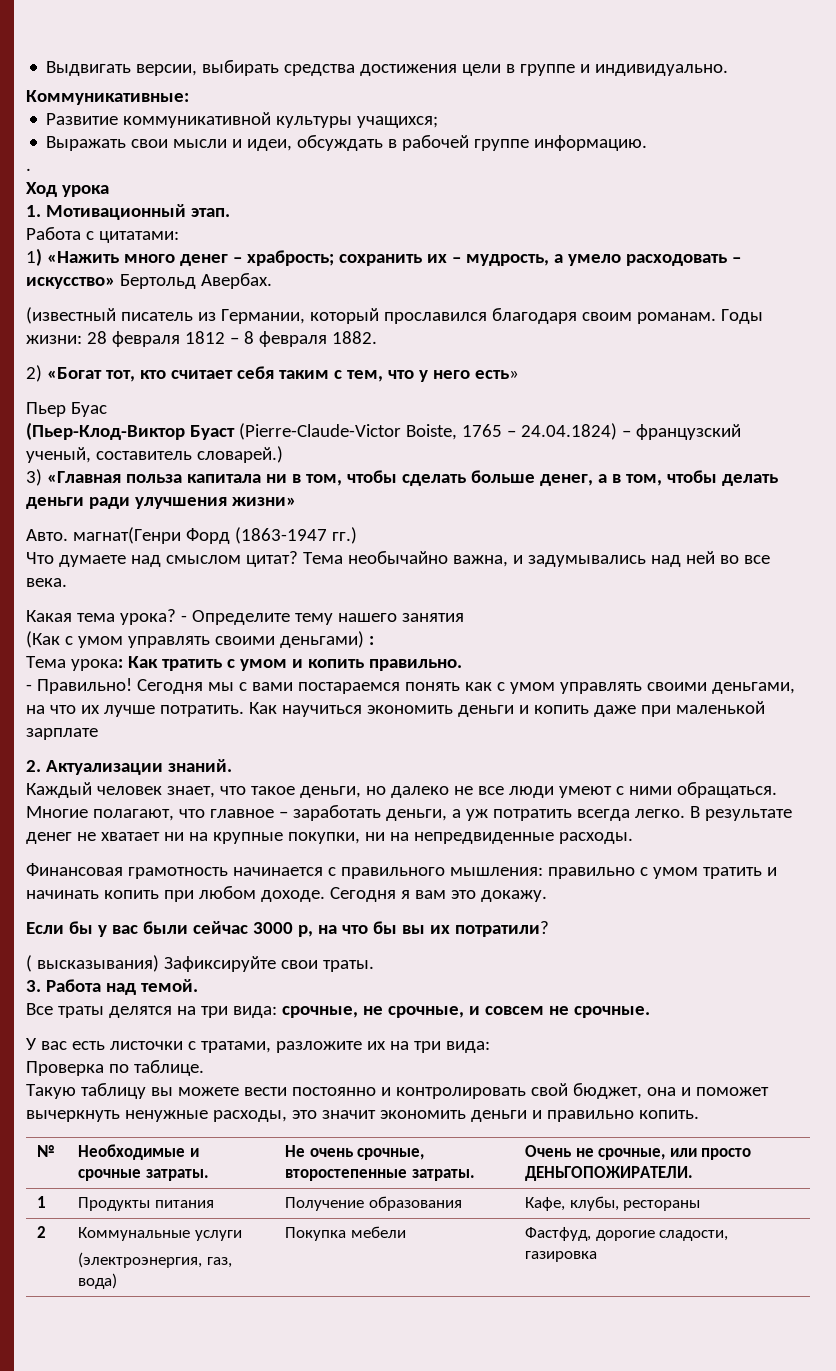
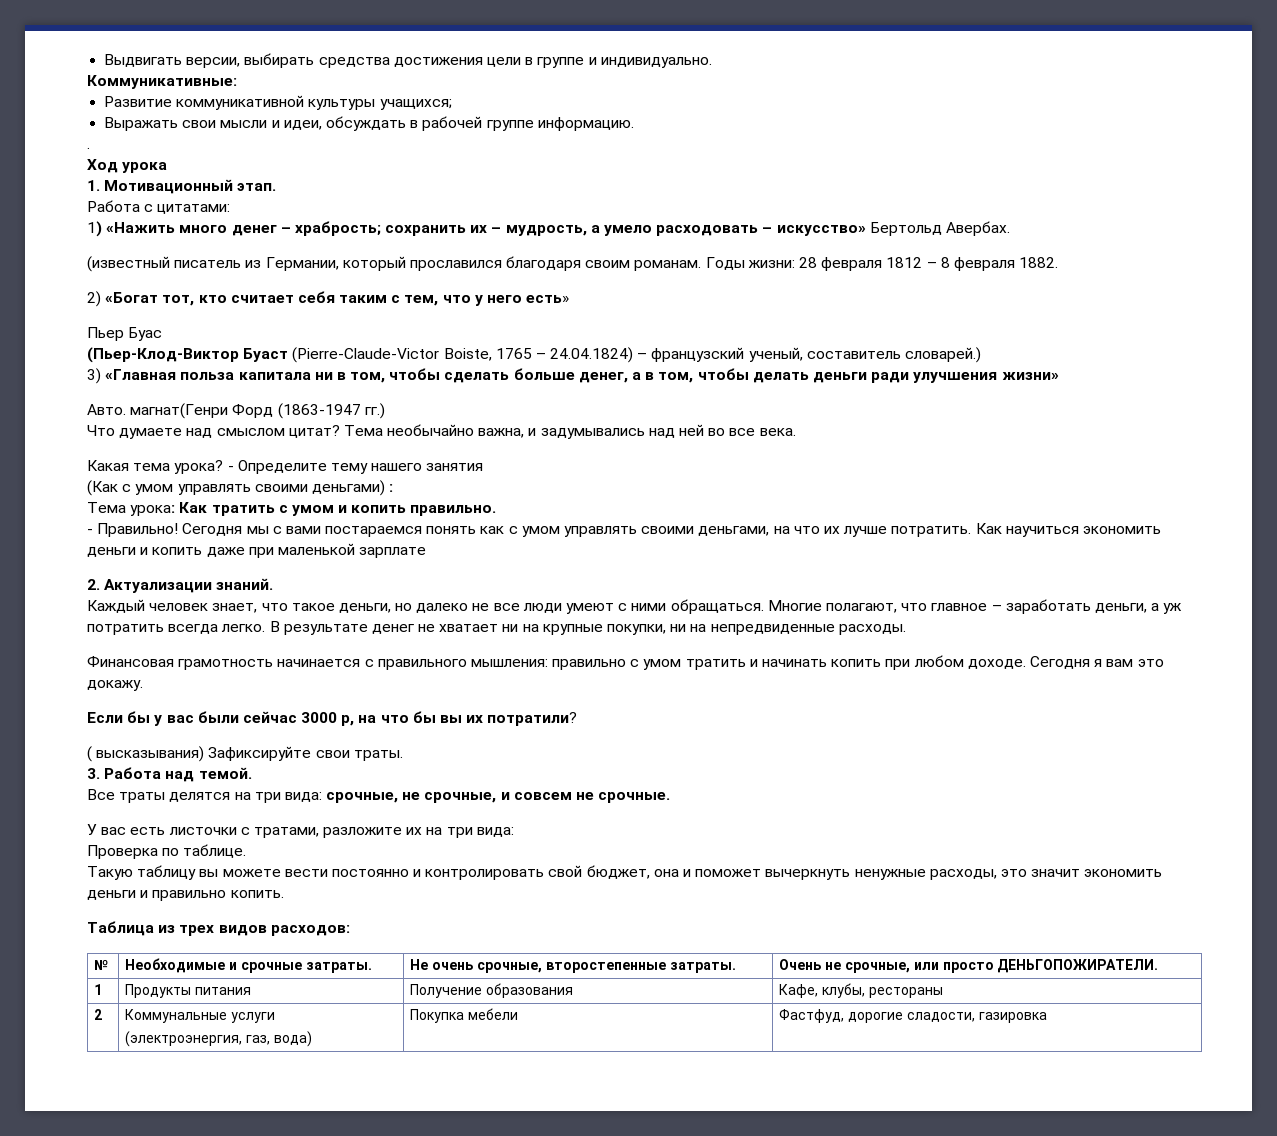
(699, 1114) none -> [87,921,350,936] // Таблица из трех видов расходов:

